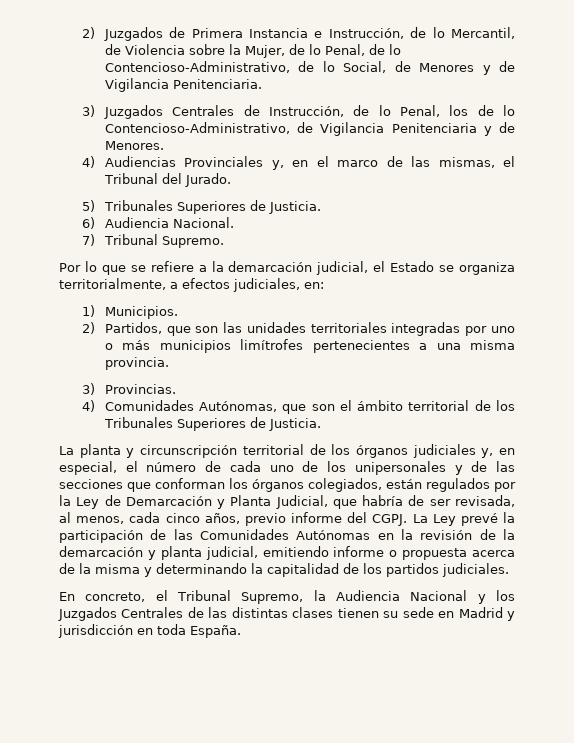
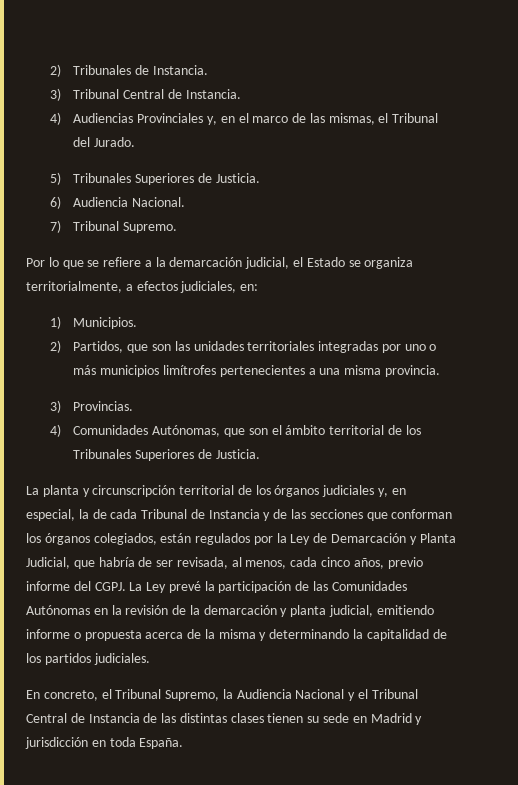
[81,27,515,41] [104,44,401,58] [104,61,516,75] [104,78,262,92] [81,105,516,119] [104,122,515,136] [104,141,164,150] 2) Juzgados de Primera Instancia e Instrucción, de lo Mercantil, de Violencia sobre la Mujer, de lo Penal, de lo Contencioso-Administrativo, de lo Social, de Menores y de Vigilancia Penitenciaria. // 3) Juzgados Centrales de Instrucción, de lo Penal, los de lo Contencioso-Administrativo, de Vigilancia Penitenciaria y de Menores. -> [49,64,209,77] [49,88,241,101] 2) Tribunales de Instancia. // 3) Tribunal Central de Instancia.
[125,461,446,475] el número de cada uno de los unipersonales -> [78,509,260,519] la de cada Tribunal de Instancia
[496,590,515,601] [58,607,184,621] los Juzgados Centrales -> [358,689,418,699] [26,713,140,723] el Tribunal Central de Instancia

